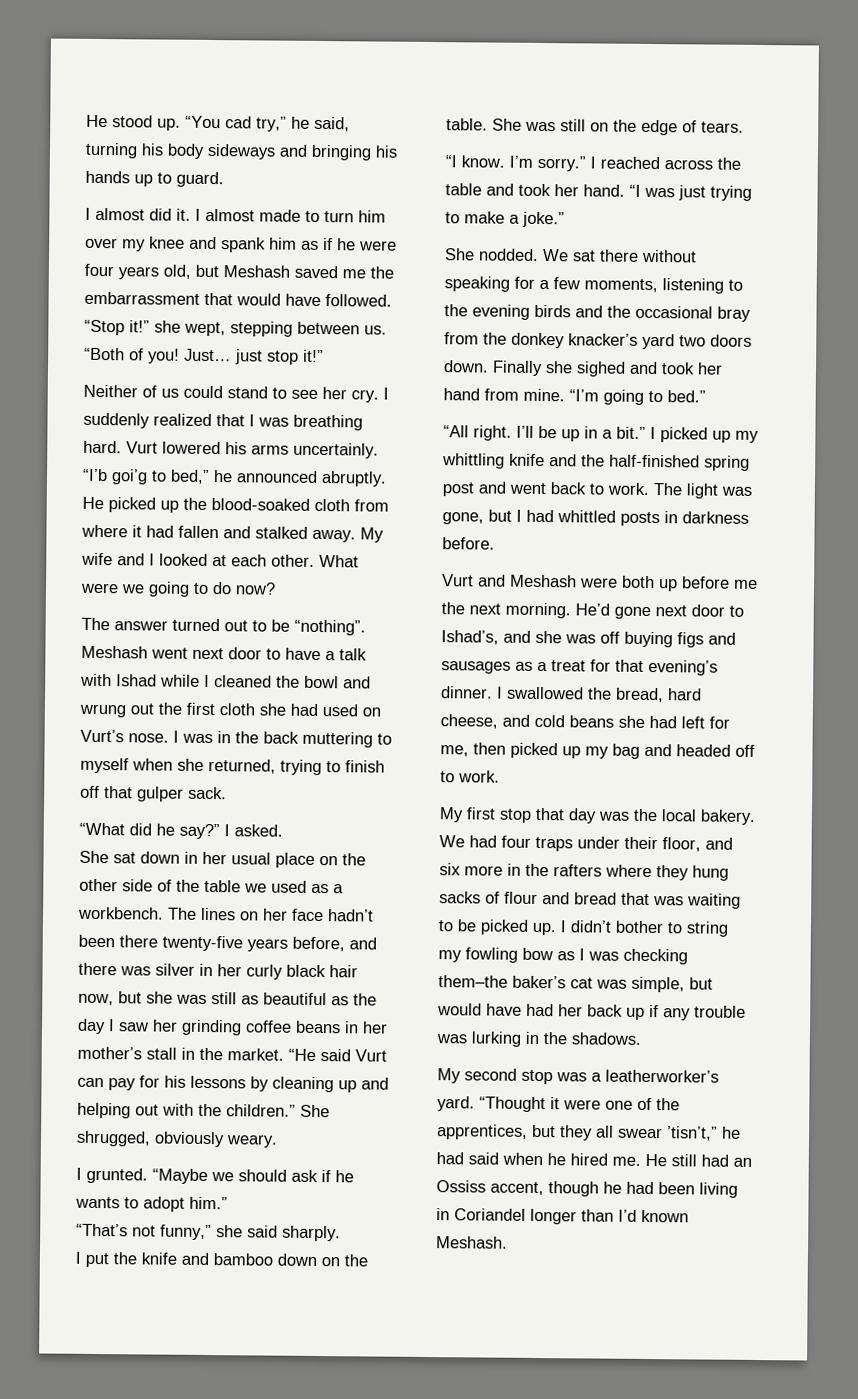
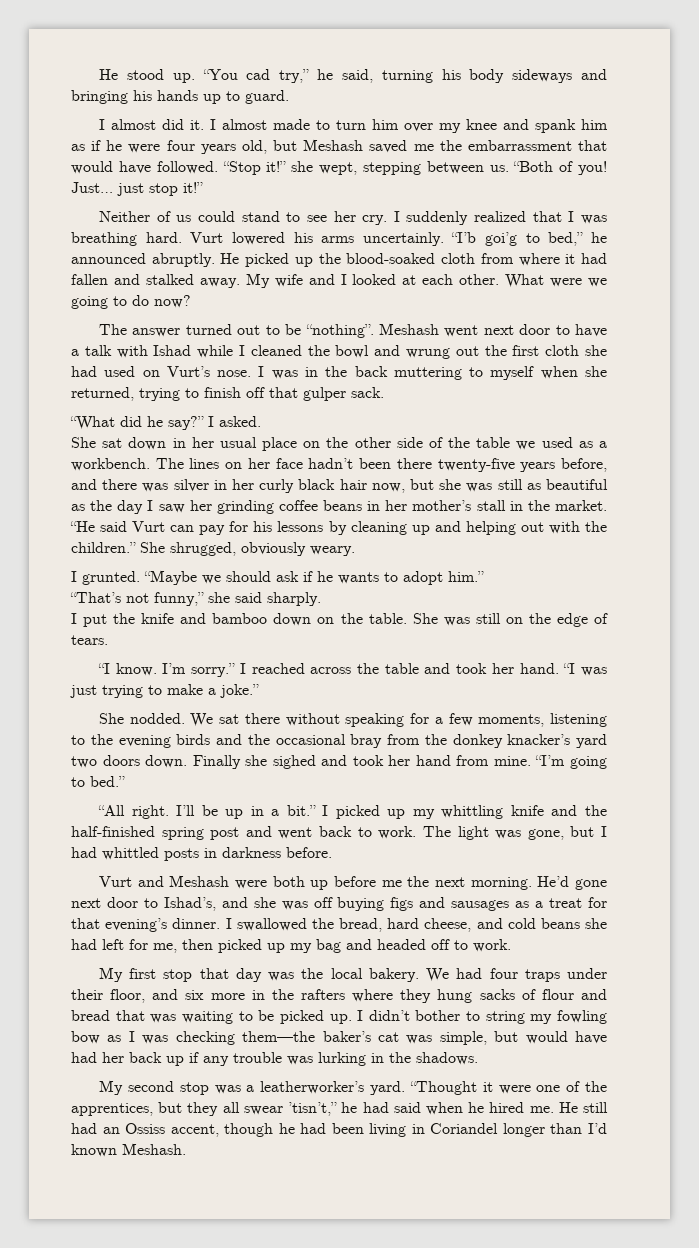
[438,975,508,988] them–the -> [242,1031,316,1042] them—the

